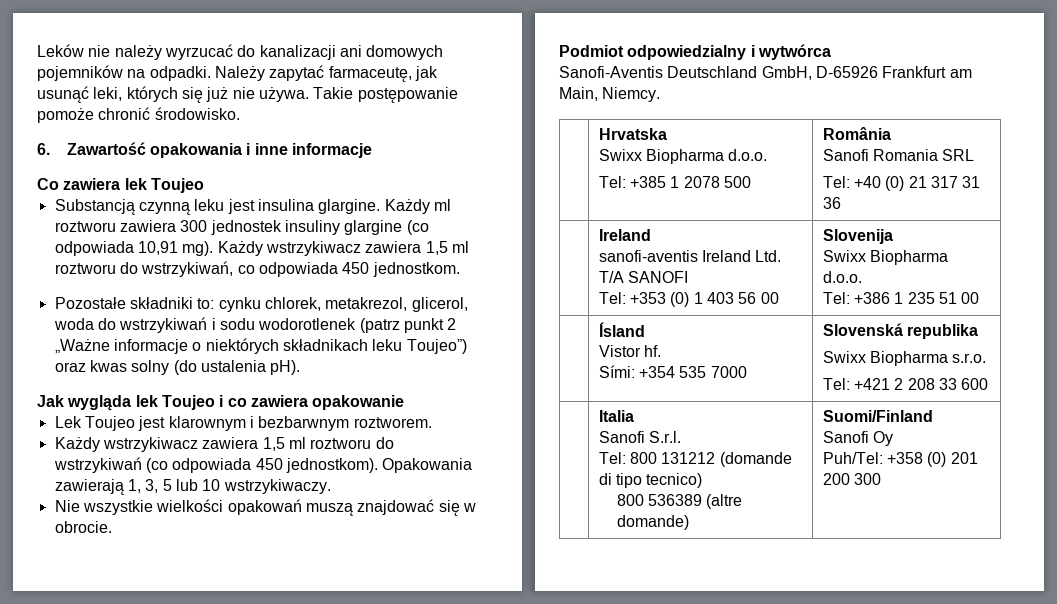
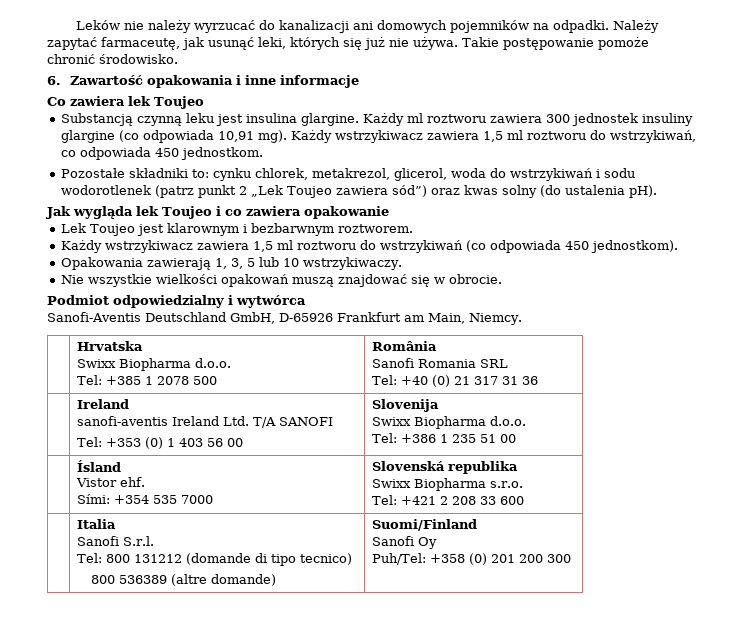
[54,338,467,354] „Ważne informacje o niektórych składnikach leku Toujeo”) -> [250,185,427,198] „Lek Toujeo zawiera sód”)
(378, 465) none -> (678, 246) //
[644,345,662,357] hf. -> [120,477,146,487] ehf.

